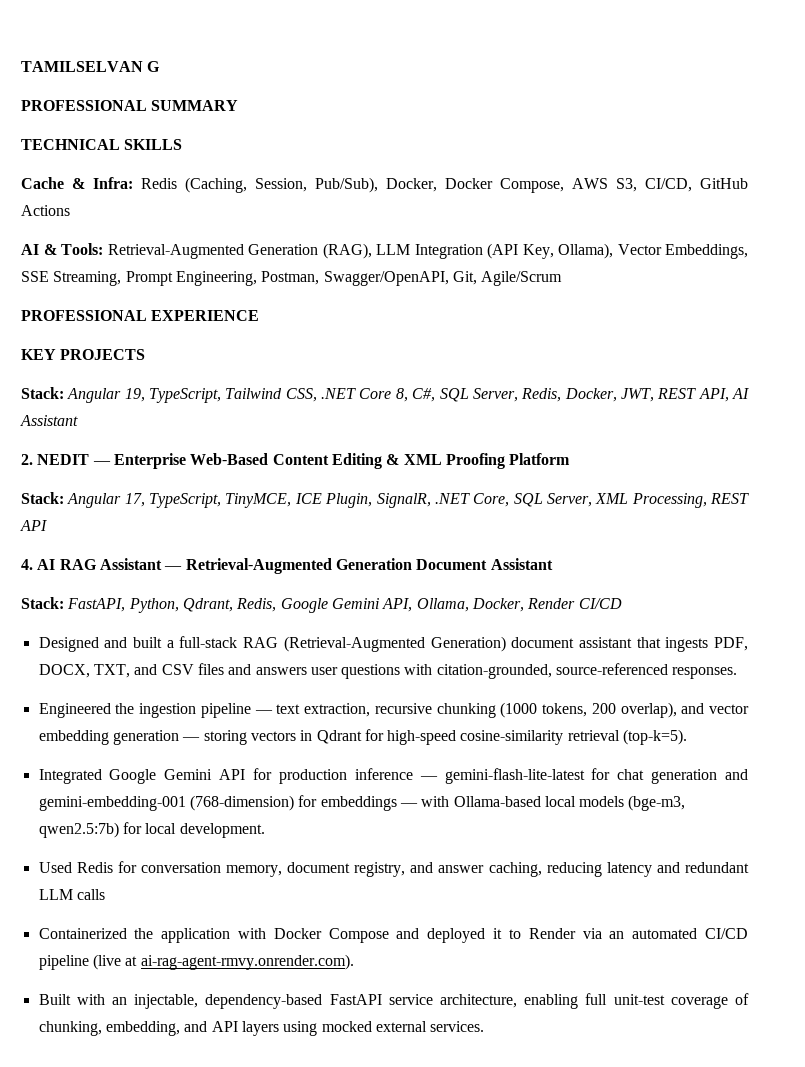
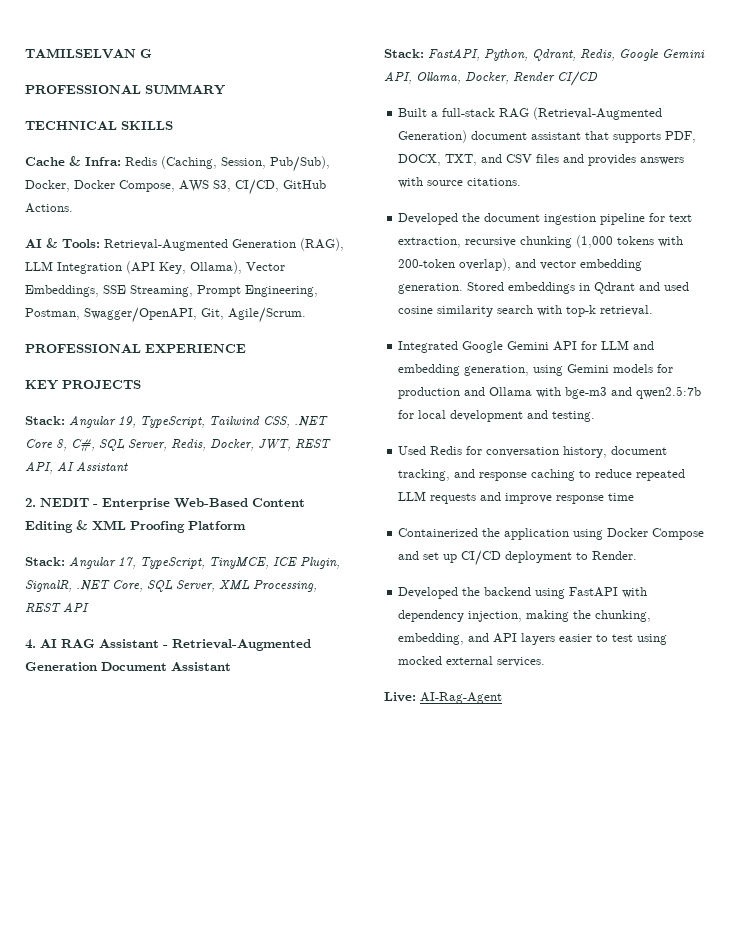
[21,205,70,216] Actions -> [25,203,73,213] Actions.
[481,271,563,286] Agile/Scrum -> [228,307,306,323] Agile/Scrum.
[92,461,111,465] — -> [93,504,98,507] -
[164,566,183,570] — -> [163,645,168,648] -
[38,637,162,652] Designed and built -> [398,108,428,117] Built
[665,637,709,652] ingests -> [613,132,662,143] supports
[255,663,738,679] [38,703,135,718] answers user questions with citation-grounded, source-referenced responses. // Engineered the -> [588,154,685,166] [398,177,522,188] [398,213,541,225] provides answers with source citations. // Developed the document
[254,710,273,714] — -> [649,213,666,222] for
[500,702,749,718] [38,729,688,745] (1000 tokens, 200 overlap), and vector embedding generation — storing vectors in Qdrant for high-speed cosine-similarity retrieval (top-k=5). -> [576,235,684,248] [398,258,643,271] [398,282,690,294] [398,305,654,317] (1,000 tokens with 200-token overlap), and vector embedding generation. Stored embeddings in Qdrant and used cosine similarity search with top-k retrieval.
[278,768,748,784] [38,795,686,811] [38,822,265,838] [38,861,750,877] [38,889,105,900] production inference — gemini-flash-lite-latest for chat generation and gemini-embedding-001 (768-dimension) for embeddings — with Ollama-based local models (bge-m3, qwen2.5:7b) for local development. // Used Redis for conversation memory, document registry, and answer caching, reducing latency and redundant LLM calls -> [601,340,655,350] [398,364,674,376] [398,386,702,399] [398,410,596,422] [398,446,668,458] [398,469,686,481] [398,491,635,504] LLM and embedding generation, using Gemini models for production and Ollama with bge-m3 and qwen2.5:7b for local development and testing. // Used Redis for conversation history, document tracking, and response caching to reduce repeated LLM requests and improve response time
[238,928,267,939] with -> [573,529,604,540] using
[427,928,748,943] [38,954,354,970] [38,993,750,1009] deployed it to Render via an automated CI/CD pipeline (live at ai-rag-agent-rmvy.onrender.com). // Built with an injectable, dependency-based FastAPI service architecture, enabling full unit-test coverage of -> [423,550,638,566] [398,587,648,599] [398,610,592,622] set up CI/CD deployment to Render. // Developed the backend using FastAPI with dependency injection, making the
(279, 1028) none -> [559,634,634,642] easier to test
(485, 1026) none -> [384,692,502,704] // Live: AI-Rag-Agent

